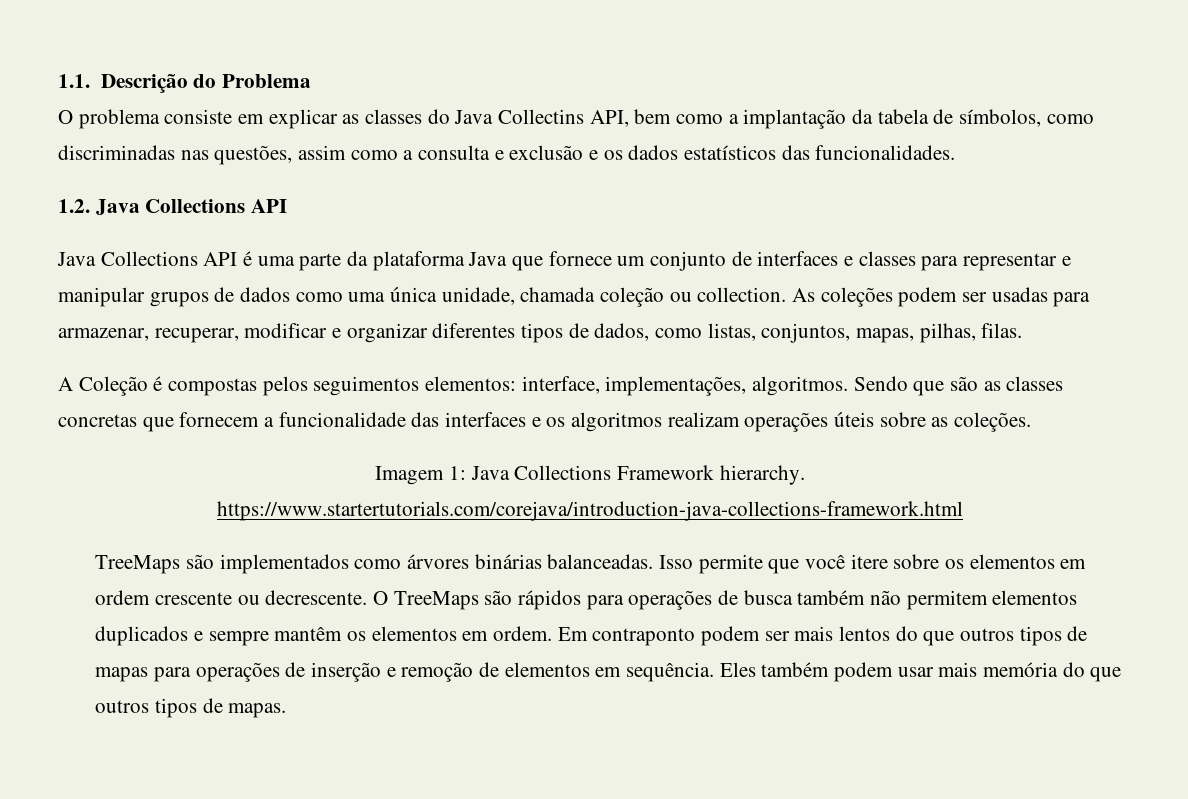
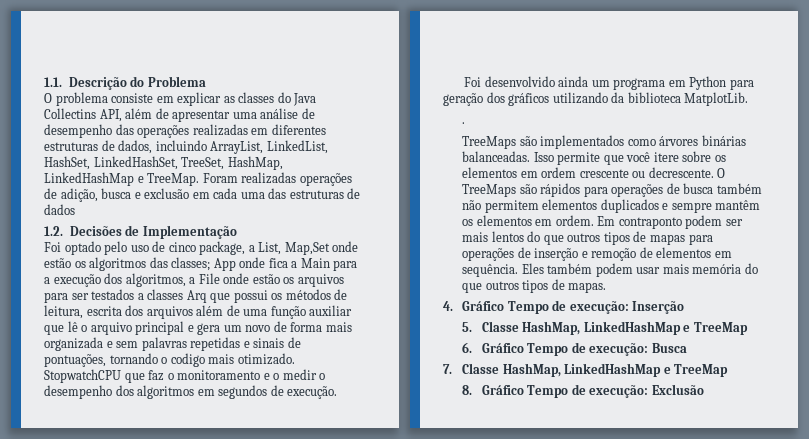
[634,109,1094,129] [58,145,956,165] [58,199,288,215] [57,251,1071,271] [58,287,1091,307] [58,323,1023,343] [58,376,1064,396] [58,412,1032,432] [375,465,805,485] [217,501,963,521] bem como a implantação da tabela de símbolos, como discriminadas nas questões, assim como a consulta e exclusão e os dados estatísticos das funcionalidades. // 1.2. Java Collections API // Java Collections API é uma parte da plataforma Java que fornece um conjunto de interfaces e classes para representar e manipular grupos de dados como uma única unidade, chamada coleção ou collection. As coleções podem ser usadas para armazenar, recuperar, modificar e organizar diferentes tipos de dados, como listas, conjuntos, mapas, pilhas, filas. // A Coleção é compostas pelos seguimentos elementos: interface, implementações, algoritmos. Sendo que são as classes concretas que fornecem a funcionalidade das interfaces e os algoritmos realizam operações úteis sobre as coleções. // Imagem 1: Java Collections Framework hierarchy. https://www.startertutorials.com/corejava/introduction-java-collections-framework.html -> [125,108,315,122] [44,124,326,138] [44,140,328,154] [44,156,283,170] [44,172,352,186] [44,188,361,202] [44,204,75,215] [44,225,237,239] [44,241,359,255] [44,257,358,271] [44,273,344,287] [44,289,348,303] [44,305,353,319] [44,321,352,335] [44,337,301,351] [44,353,295,367] [44,369,326,383] [44,385,338,399] [464,76,754,90] [443,92,749,106] [462,122,466,124] além de apresentar uma análise de desempenho das operações realizadas em diferentes estruturas de dados, incluindo ArrayList, LinkedList, HashSet, LinkedHashSet, TreeSet, HashMap, LinkedHashMap e TreeMap. Foram realizadas operações de adição, busca e exclusão em cada uma das estruturas de dados // 1.2. Decisões de Implementação // Foi optado pelo uso de cinco package, a List, Map,Set onde estão os algoritmos das classes; App onde fica a Main para a execução dos algoritmos, a File onde estão os arquivos para ser testados a classes Arq que possui os métodos de leitura, escrita dos arquivos além de uma função auxiliar que lê o arquivo principal e gera um novo de forma mais organizada e sem palavras repetidas e sinais de pontuações, tornando o codigo mais otimizado. StopwatchCPU que faz o monitoramento e o medir o desempenho dos algoritmos em segundos de execução. // Foi desenvolvido ainda um programa em Python para geração dos gráficos utilizando da biblioteca MatplotLib. // .
(287, 710) none -> [443,300,685,314] [462,321,748,335] [462,342,687,356] [443,363,729,377] [462,384,704,398] // 4. Gráfico Tempo de execução: Inserção // 5. Classe HashMap, LinkedHashMap e TreeMap // 6. Gráfico Tempo de execução: Busca // 7. Classe HashMap, LinkedHashMap e TreeMap // 8. Gráfico Tempo de execução: Exclusão

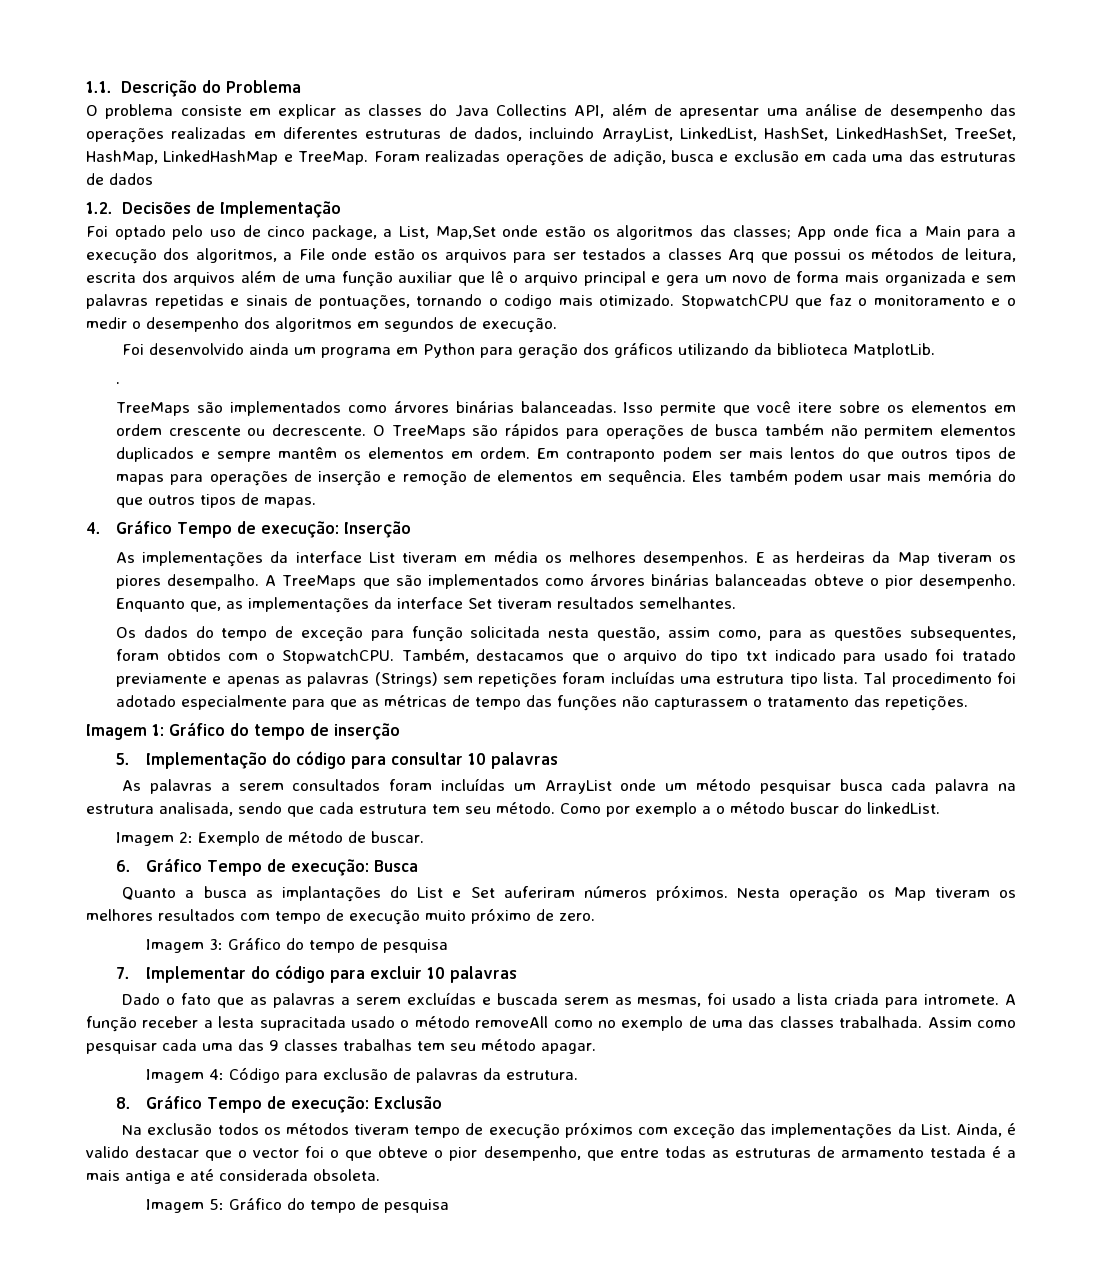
[462,321,748,335] 5. Classe HashMap, LinkedHashMap e TreeMap -> [115,551,1017,567] [115,574,1017,589] [115,597,736,613] [115,626,1016,642] [115,649,1017,664] [115,671,1016,688] [115,695,968,711] [86,722,400,740] [115,751,558,769] [122,778,1017,794] [86,802,940,817] [115,831,424,846] As implementações da interface List tiveram em média os melhores desempenhos. E as herdeiras da Map tiveram os piores desempalho. A TreeMaps que são implementados como árvores binárias balanceadas obteve o pior desempenho. Enquanto que, as implementações da interface Set tiveram resultados semelhantes. // Os dados do tempo de exceção para função solicitada nesta questão, assim como, para as questões subsequentes, foram obtidos com o StopwatchCPU. Também, destacamos que o arquivo do tipo txt indicado para usado foi tratado previamente e apenas as palavras (Strings) sem repetições foram incluídas uma estrutura tipo lista. Tal procedimento foi adotado especialmente para que as métricas de tempo das funções não capturassem o tratamento das repetições. // Imagem 1: Gráfico do tempo de inserção // 5. Implementação do código para consultar 10 palavras // As palavras a serem consultados foram incluídas um ArrayList onde um método pesquisar busca cada palavra na estrutura analisada, sendo que cada estrutura tem seu método. Como por exemplo a o método buscar do linkedList. // Imagem 2: Exemplo de método de buscar.
[443,363,729,377] 7. Classe HashMap, LinkedHashMap e TreeMap -> [122,885,1017,902] [86,908,595,925] [145,938,448,953] [115,965,517,983] [122,992,1017,1008] [86,1016,1017,1032] [86,1039,596,1054] [145,1067,578,1083] Quanto a busca as implantações do List e Set auferiram números próximos. Nesta operação os Map tiveram os melhores resultados com tempo de execução muito próximo de zero. // Imagem 3: Gráfico do tempo de pesquisa // 7. Implementar do código para excluir 10 palavras // Dado o fato que as palavras a serem excluídas e buscada serem as mesmas, foi usado a lista criada para intromete. A função receber a lesta supracitada usado o método removeAll como no exemplo de uma das classes trabalhada. Assim como pesquisar cada uma das 9 classes trabalhas tem seu método apagar. // Imagem 4: Código para exclusão de palavras da estrutura.
(704, 389) none -> [122,1122,1017,1139] [86,1146,1016,1161] [86,1169,380,1184] [145,1198,449,1213] // Na exclusão todos os métodos tiveram tempo de execução próximos com exceção das implementações da List. Ainda, é valido destacar que o vector foi o que obteve o pior desempenho, que entre todas as estruturas de armamento testada é a mais antiga e até considerada obsoleta. // Imagem 5: Gráfico do tempo de pesquisa

